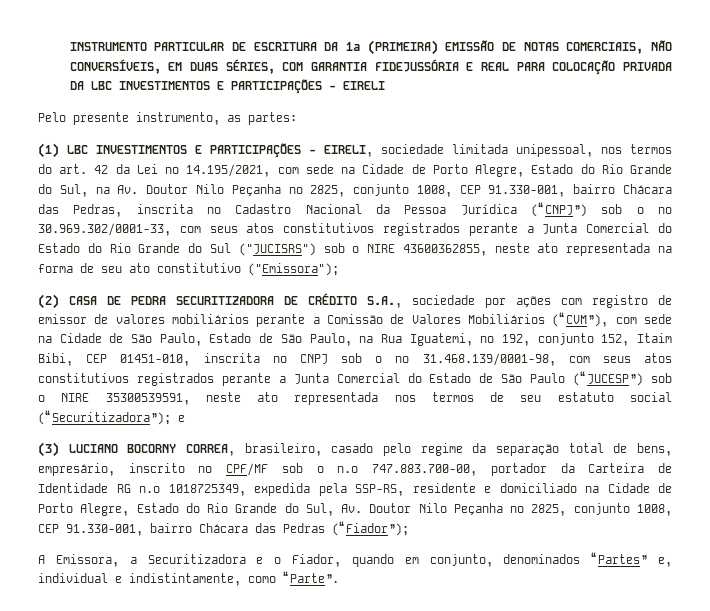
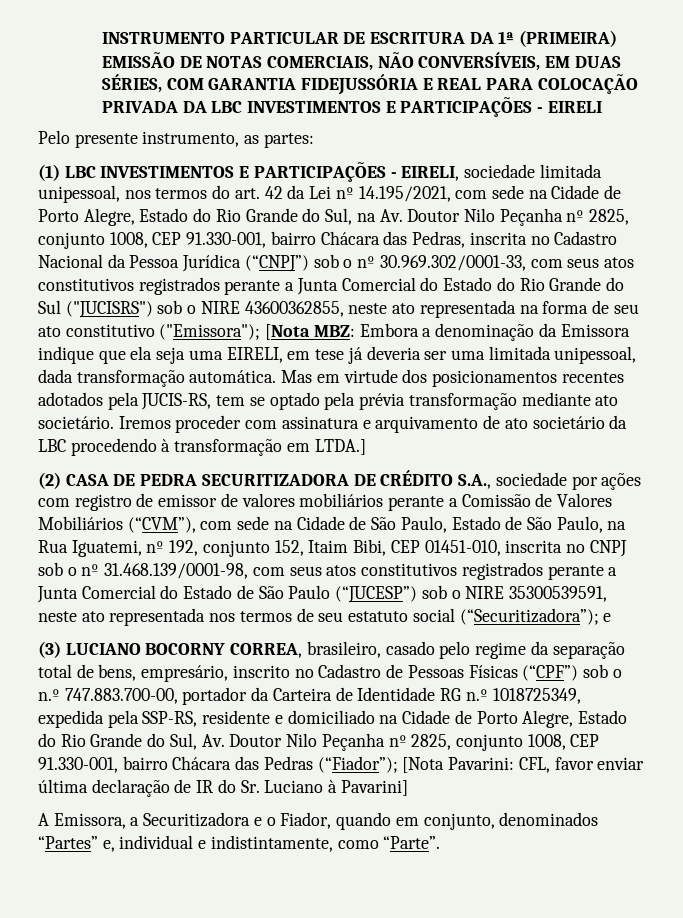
(339, 269) none -> [265,323,630,341] [38,346,637,364] [38,369,624,387] [38,392,619,410] [38,415,628,433] [38,438,366,456] [Nota MBZ: Embora a denominação da Emissora indique que ela seja uma EIRELI, em tese já deveria ser uma limitada unipessoal, dada transformação automática. Mas em virtude dos posicionamentos recentes adotados pela JUCIS-RS, tem se optado pela prévia transformação mediante ato societário. Iremos proceder com assinatura e arquivamento de ato societário da LBC procedendo à transformação em LTDA.]
[226,463,269,476] CPF/MF -> [318,664,579,681] Cadastro de Pessoas Físicas (“CPF”)
(409, 528) none -> [402,757,645,773] [38,779,408,797] [Nota Pavarini: CFL, favor enviar última declaração de IR do Sr. Luciano à Pavarini]

